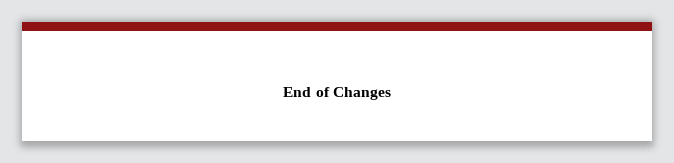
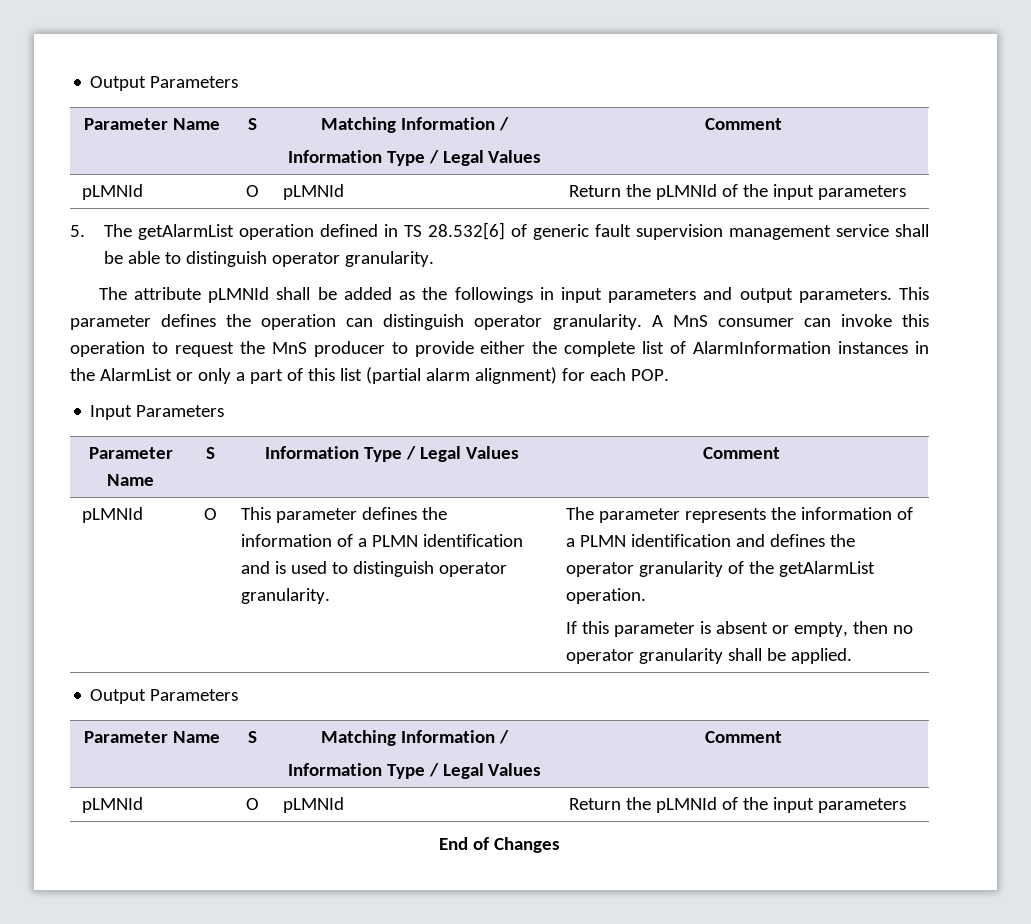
(283, 92) none -> [90,76,239,91] [84,118,220,130] [248,118,257,130] [321,117,509,133] [287,150,542,166] [704,118,782,130] [82,184,144,200] [246,185,259,197] [283,184,345,200] [569,184,907,200] [70,222,930,240] [104,251,435,267] [98,287,930,303] [70,314,930,330] [70,341,929,357] [70,367,669,384] [90,405,225,420] [88,447,173,459] [107,474,154,486] [205,447,215,459] [265,446,519,462] [702,447,780,459] [82,507,144,523] [203,508,217,520] [241,507,448,523] [241,534,524,547] [241,561,508,577] [241,588,331,604] [566,507,914,523] [566,534,856,547] [566,561,876,577] [566,588,647,604] [566,621,914,637] [566,648,853,664] [90,689,239,704] [84,731,220,743] [248,731,257,743] [321,730,509,746] [287,763,542,779] [704,731,782,743] [82,797,144,813] [246,798,259,810] [283,797,345,813] [569,797,907,813] Output Parameters // Parameter Name | S | Matching Information / // Information Type / Legal Values | Comment // pLMNId | O | pLMNId | Return the pLMNId of the input parameters // 5. The getAlarmList operation defined in TS 28.532[6] of generic fault supervision management service shall be able to distinguish operator granularity. // The attribute pLMNId shall be added as the followings in input parameters and output parameters. This parameter defines the operation can distinguish operator granularity. A MnS consumer can invoke this operation to request the MnS producer to provide either the complete list of AlarmInformation instances in the AlarmList or only a part of this list (partial alarm alignment) for each POP. // Input Parameters // Parameter Name | S | Information Type / Legal Values | Comment // pLMNId | O | This parameter defines the information of a PLMN identification and is used to distinguish operator granularity. | The parameter represents the information of a PLMN identification and defines the operator granularity of the getAlarmList operation. // If this parameter is absent or empty, then no operator granularity shall be applied. // Output Parameters // Parameter Name | S | Matching Information / // Information Type / Legal Values | Comment // pLMNId | O | pLMNId | Return the pLMNId of the input parameters //

